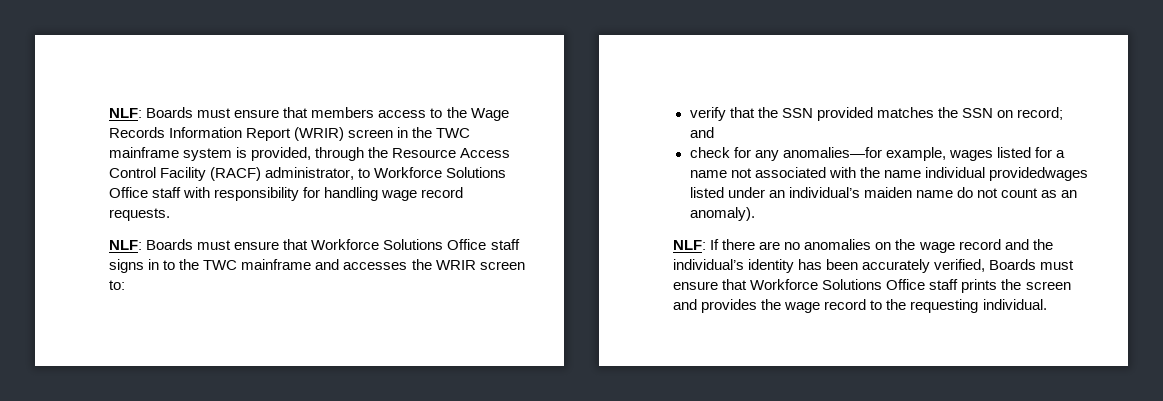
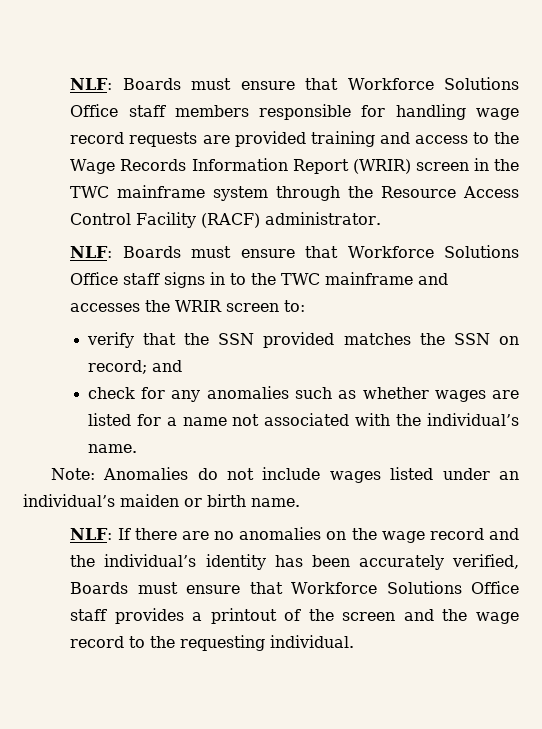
[109,107,375,118] NLF: Boards must ensure that members -> [70,77,519,90] [70,104,519,120] [70,131,410,147] NLF: Boards must ensure that Workforce Solutions Office staff members responsible for handling wage record requests are provided training and
[236,147,312,161] is provided, -> (269, 193) none
[265,167,507,180] [109,187,464,201] [109,208,171,221] administrator, to Workforce Solutions Office staff with responsibility for handling wage record requests. -> [265,212,382,225] administrator.
[782,147,993,161] anomalies—for example, wages -> [206,386,519,402] anomalies such as whether wages are
[883,167,1088,181] name individual providedwages -> [426,413,519,426] [87,444,137,453] [50,467,381,483] individual’s name. // Note: Anomalies do not include wages
[915,187,1078,198] [689,207,755,221] name do not count as an anomaly). -> [184,494,300,507] or birth name.
[961,279,998,293] prints -> [114,608,302,624] provides a printout of
[701,299,758,313] provides -> (434, 615) none

